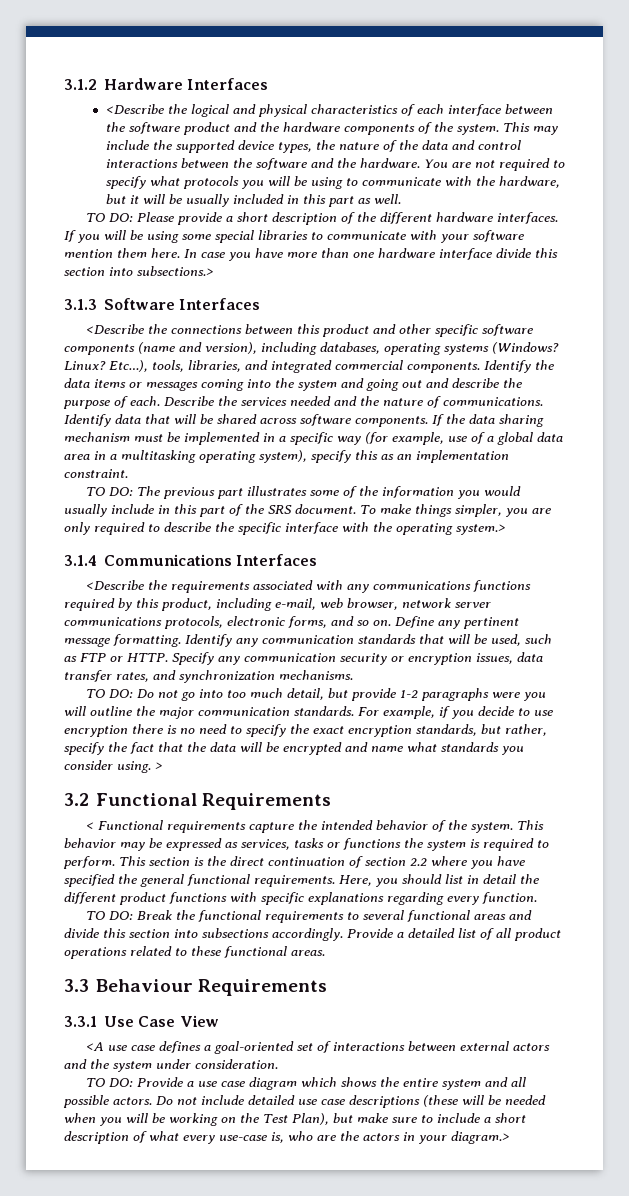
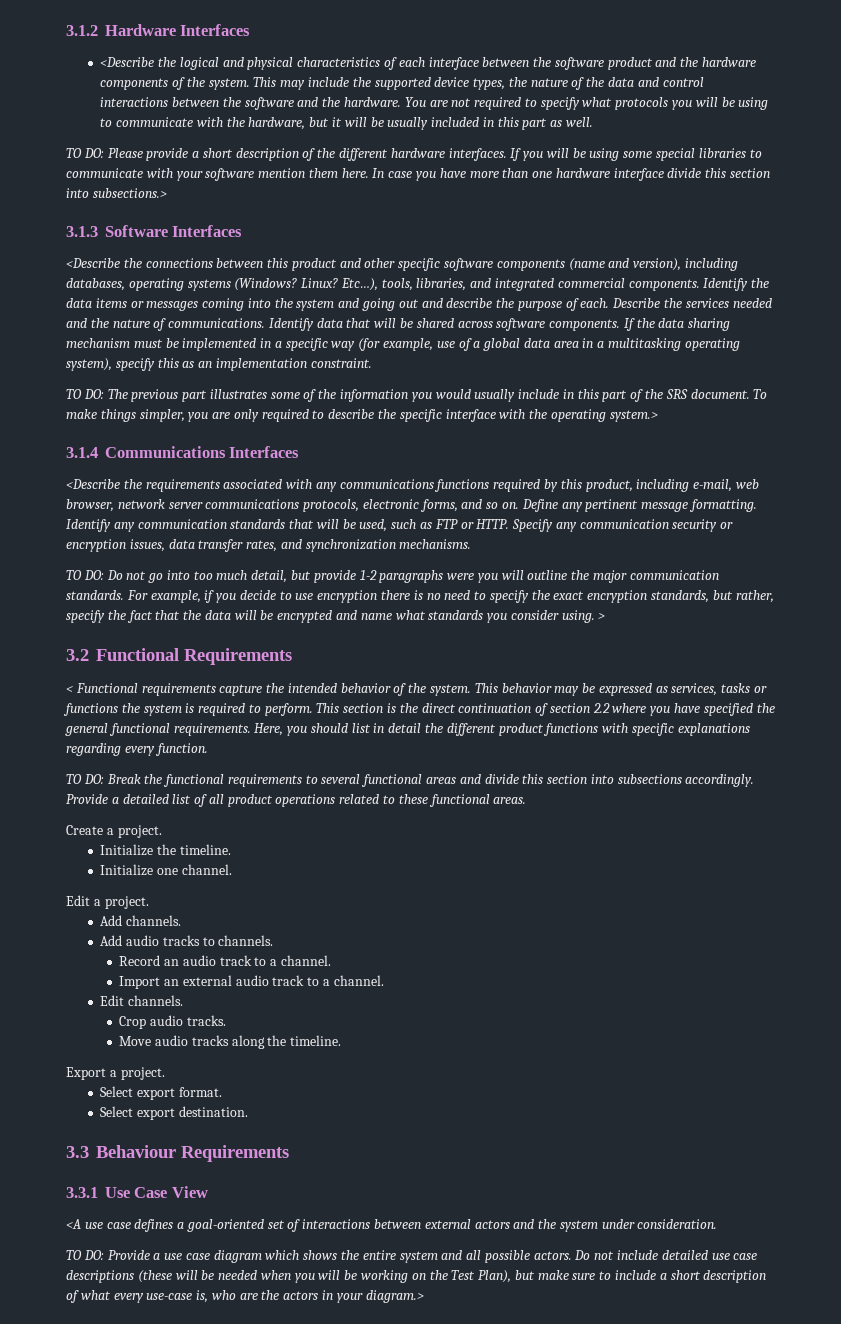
(325, 953) none -> [66,825,162,838] [100,844,231,856] [100,864,232,876] [66,895,149,909] [100,915,182,926] [100,935,274,946] [119,955,331,966] [119,975,384,989] [100,995,184,1006] [119,1015,226,1029] [119,1035,342,1049] [66,1067,165,1080] [100,1086,222,1100] [100,1106,248,1120] // Create a project. // Initialize the timeline. // Initialize one channel. // Edit a project. // Add channels. // Add audio tracks to channels. // Record an audio track to a channel. // Import an external audio track to a channel. // Edit channels. // Crop audio tracks. // Move audio tracks along the timeline. // Export a project. // Select export format. // Select export destination.

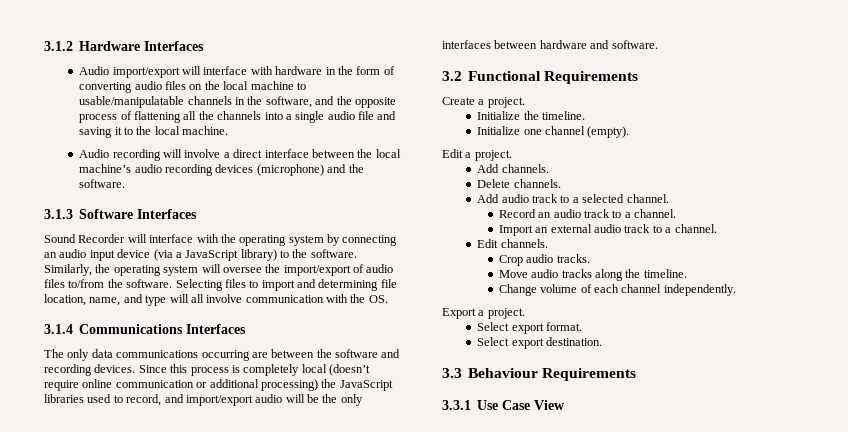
[100,57,757,70] [100,77,704,90] [100,97,769,110] [100,117,594,130] [66,148,762,161] [66,168,771,181] [66,188,167,198] [66,225,243,237] [66,258,738,271] [66,278,770,291] [66,298,772,311] [66,318,731,331] [66,338,740,351] [66,358,372,371] [66,389,768,402] [66,409,658,422] [66,446,300,458] [66,479,759,492] [66,499,757,512] [66,519,734,532] [66,539,472,552] [66,570,719,583] [66,590,774,603] [66,610,606,623] [66,648,292,665] [66,683,768,696] [63,703,775,716] [65,723,750,736] [66,743,208,756] [66,774,755,787] [66,794,527,807] <Describe the logical and physical characteristics of each interface between the software product and the hardware components of the system. This may include the supported device types, the nature of the data and control interactions between the software and the hardware. You are not required to specify what protocols you will be using to communicate with the hardware, but it will be usually included in this part as well. // TO DO: Please provide a short description of the different hardware interfaces. If you will be using some special libraries to communicate with your software mention them here. In case you have more than one hardware interface divide this section into subsections.> // 3.1.3 Software Interfaces // <Describe the connections between this product and other specific software components (name and version), including databases, operating systems (Windows? Linux? Etc…), tools, libraries, and integrated commercial components. Identify the data items or messages coming into the system and going out and describe the purpose of each. Describe the services needed and the nature of communications. Identify data that will be shared across software components. If the data sharing mechanism must be implemented in a specific way (for example, use of a global data area in a multitasking operating system), specify this as an implementation constraint. // TO DO: The previous part illustrates some of the information you would usually include in this part of the SRS document. To make things simpler, you are only required to describe the specific interface with the operating system.> // 3.1.4 Communications Interfaces // <Describe the requirements associated with any communications functions required by this product, including e-mail, web browser, network server communications protocols, electronic forms, and so on. Define any pertinent message formatting. Identify any communication standards that will be used, such as FTP or HTTP. Specify any communication security or encryption issues, data transfer rates, and synchronization mechanisms. // TO DO: Do not go into too much detail, but provide 1-2 paragraphs were you will outline the major communication standards. For example, if you decide to use encryption there is no need to specify the exact encryption standards, but rather, specify the fact that the data will be encrypted and name what standards you consider using. > // 3.2 Functional Requirements // < Functional requirements capture the intended behavior of the system. This behavior may be expressed as services, tasks or functions the system is required to perform. This section is the direct continuation of section 2.2 where you have specified the general functional requirements. Here, you should list in detail the different product functions with specific explanations regarding every function. // TO DO: Break the functional requirements to several functional areas and divide this section into subsections accordingly. Provide a detailed list of all product operations related to these functional areas. -> [79,66,395,78] [79,81,306,93] [79,96,396,108] [79,111,397,123] [79,126,229,138] [79,149,401,161] [79,164,364,176] [79,179,126,188] [44,209,198,219] [44,234,398,246] [44,249,357,261] [44,264,394,276] [44,279,397,291] [44,294,388,306] [44,324,247,334] [44,349,401,361] [44,364,370,376] [44,379,393,391] [44,394,363,406] [442,40,658,49] [442,71,639,84] Audio import/export will interface with hardware in the form of converting audio files on the local machine to usable/manipulatable channels in the software, and the opposite process of flattening all the channels into a single audio file and saving it to the local machine. // Audio recording will involve a direct interface between the local machine’s audio recording devices (microphone) and the software. // 3.1.3 Software Interfaces // Sound Recorder will interface with the operating system by connecting an audio input device (via a JavaScript library) to the software. Similarly, the operating system will oversee the import/export of audio files to/from the software. Selecting files to import and determining file location, name, and type will all involve communication with the OS. // 3.1.4 Communications Interfaces // The only data communications occurring are between the software and recording devices. Since this process is completely local (doesn’t require online communication or additional processing) the JavaScript libraries used to record, and import/export audio will be the only interfaces between hardware and software. // 3.2 Functional Requirements
[181,864,232,875] channel. -> [545,126,630,138] channel (empty).
(182, 920) none -> [477,179,561,188] // Delete channels.
[162,935,274,946] tracks to channels. -> [532,194,669,203] track to a selected channel.
(342, 1040) none -> [498,284,736,296] // Change volume of each channel independently.
[66,1219,718,1232] [66,1250,758,1263] [66,1270,767,1283] [66,1290,424,1303] // <A use case defines a goal-oriented set of interactions between external actors and the system under consideration. // TO DO: Provide a use case diagram which shows the entire system and all possible actors. Do not include detailed use case descriptions (these will be needed when you will be working on the Test Plan), but make sure to include a short description of what every use-case is, who are the actors in your diagram.> -> (566, 405) none

